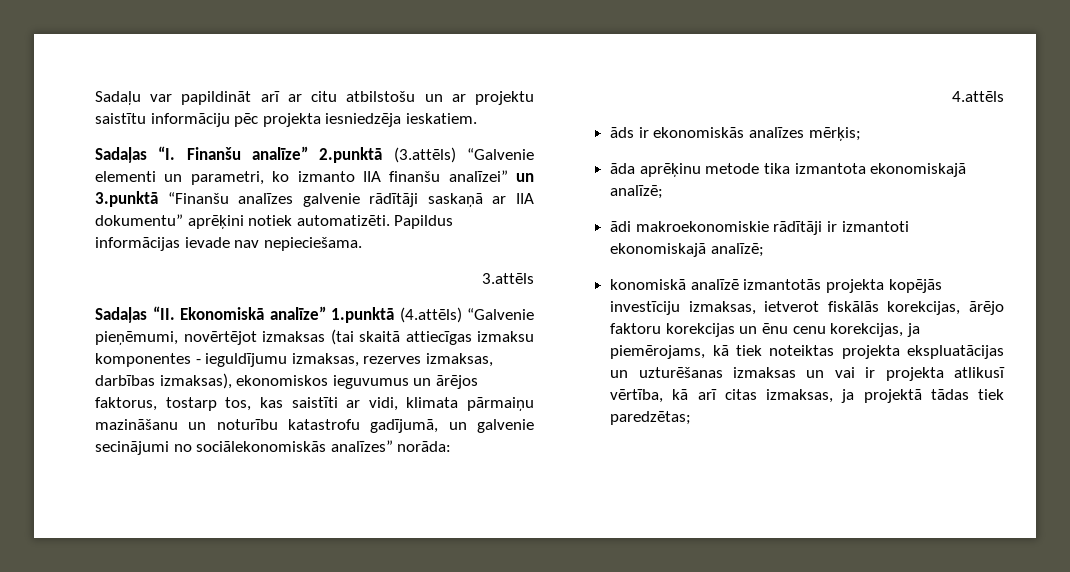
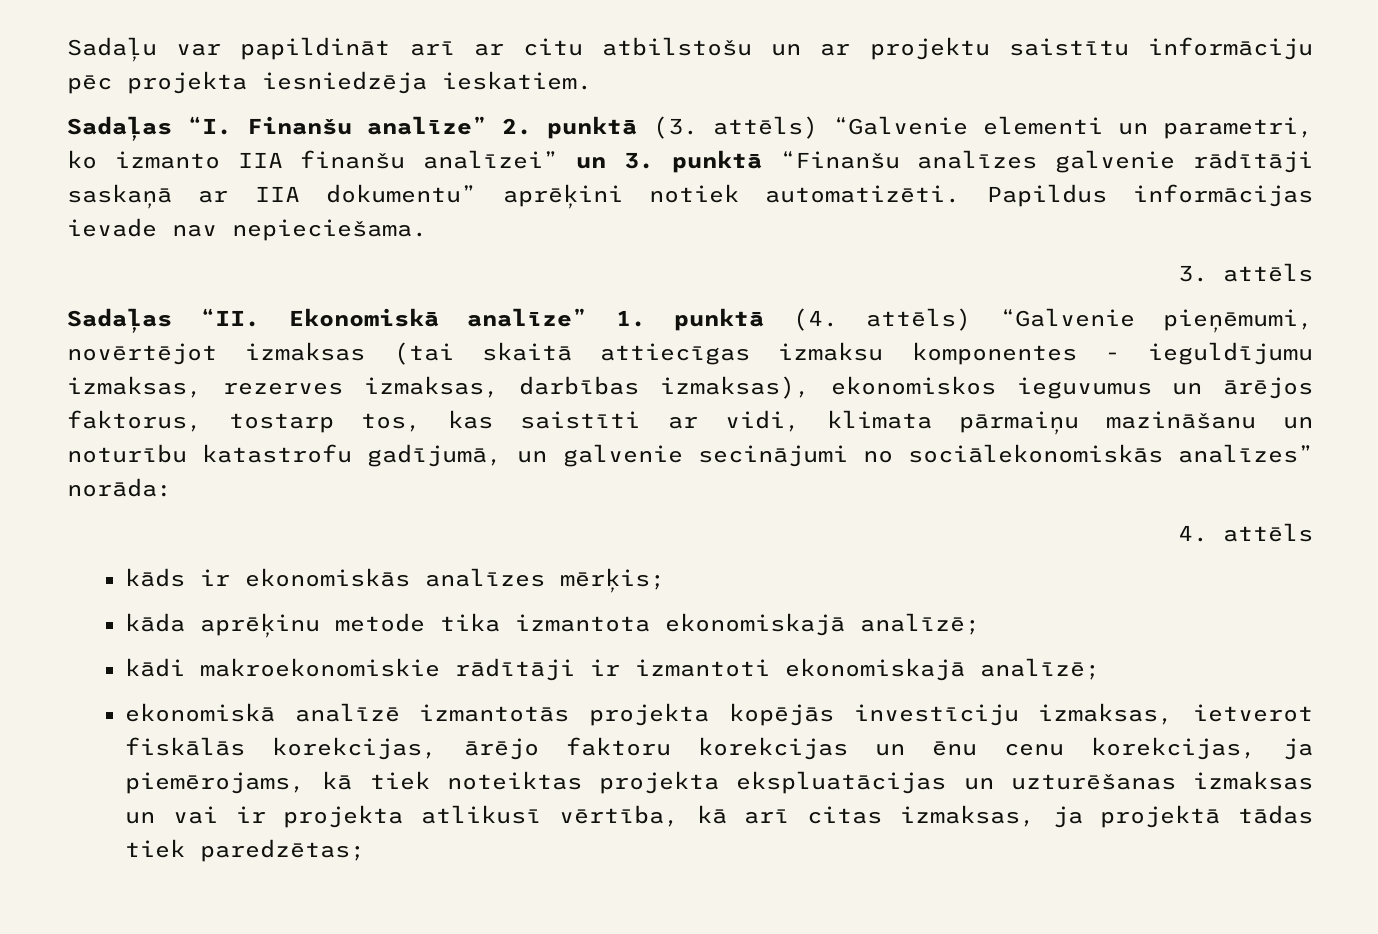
[319,147,456,163] 2.punktā (3.attēls) -> [502,116,818,139] 2. punktā (3. attēls)
[95,191,158,207] 3.punktā -> [623,150,762,173] 3. punktā
[482,273,534,284] 3.attēls -> [1178,263,1313,282] 3. attēls
[331,307,462,323] 1.punktā (4.attēls) -> [615,308,972,331] 1. punktā (4. attēls)
[952,91,1004,102] [610,127,635,138] 4.attēls // āds -> [1178,523,1313,542] [125,568,186,587] 4. attēls // kāds
[610,163,636,174] āda -> [125,613,186,632] kāda
[610,221,632,232] ādi -> [125,658,186,677] kādi
[610,279,687,290] konomiskā -> [125,703,276,722] ekonomiskā

